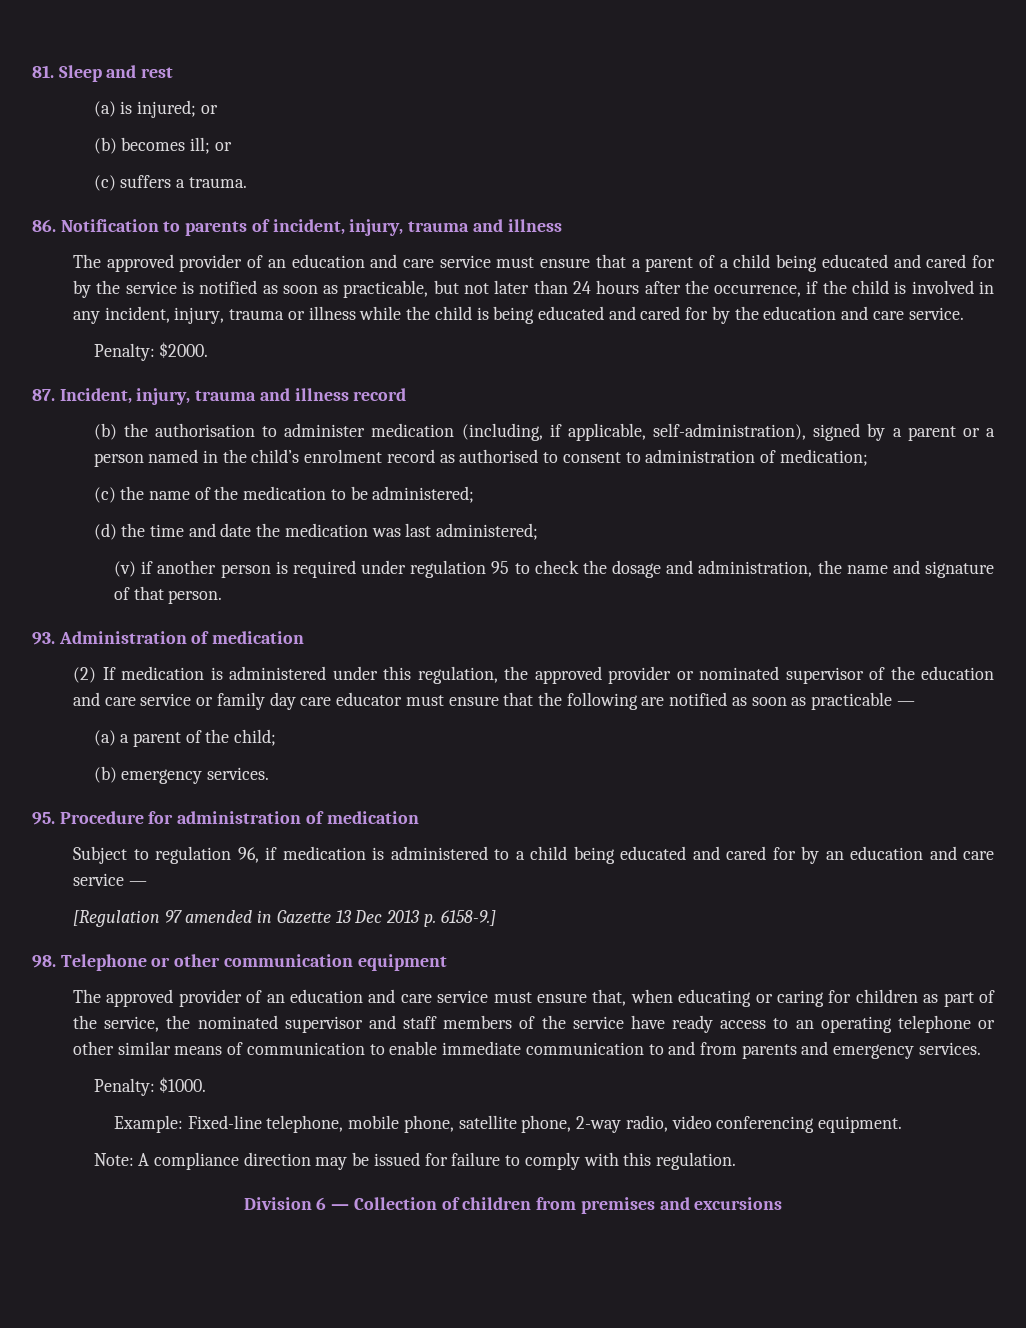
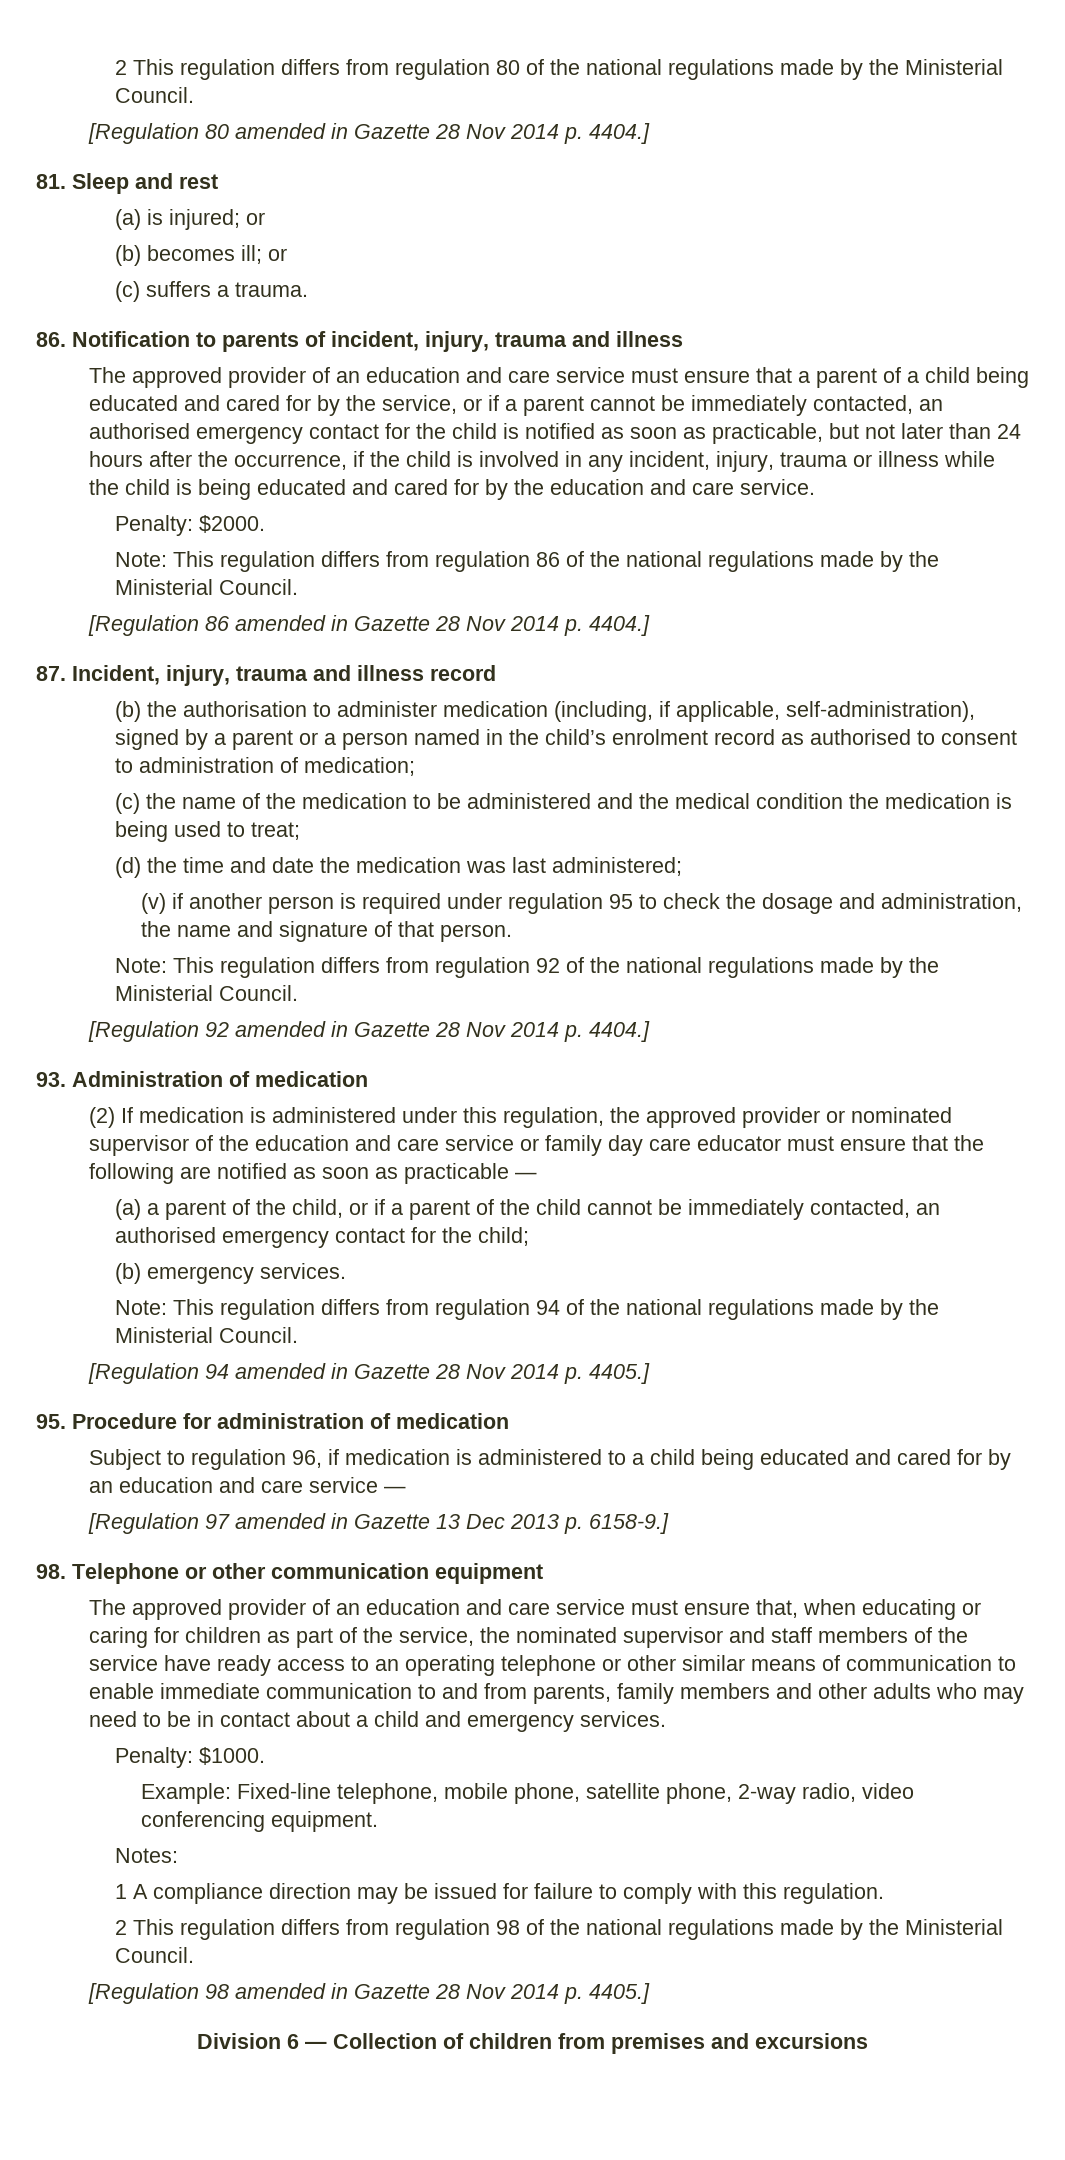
(32, 71) none -> [114,59,1003,80] [114,87,194,103] [87,123,650,144] 2 This regulation differs from regulation 80 of the national regulations made by the Ministerial Council. // [Regulation 80 amended in Gazette 28 Nov 2014 p. 4404.] //
[125,281,177,294] service -> [381,395,943,416] [88,423,497,444] service, or if a parent cannot be immediately contacted, an authorised emergency contact for the child
(209, 350) none -> [114,551,939,572] [114,579,298,595] [87,615,650,636] // Note: This regulation differs from regulation 86 of the national regulations made by the Ministerial Council. // [Regulation 86 amended in Gazette 28 Nov 2014 p. 4404.]
[372,486,475,503] administered; -> [466,793,1012,809] [114,821,300,842] administered and the medical condition the medication is being used to treat;
(223, 597) none -> [114,957,939,978] [114,985,298,1001] [87,1021,650,1042] // Note: This regulation differs from regulation 92 of the national regulations made by the Ministerial Council. // [Regulation 92 amended in Gazette 28 Nov 2014 p. 4404.]
[234,729,277,746] [93,766,269,784] child; // (b) emergency services. -> [291,1199,940,1220] [114,1227,529,1248] [114,1263,346,1284] [114,1299,939,1320] [114,1327,298,1343] [87,1363,650,1384] child, or if a parent of the child cannot be immediately contacted, an authorised emergency contact for the child; // (b) emergency services. // Note: This regulation differs from regulation 94 of the national regulations made by the Ministerial Council. // [Regulation 94 amended in Gazette 28 Nov 2014 p. 4405.]
[741,1044,797,1059] parents -> [532,1683,1024,1704] [88,1711,419,1727] parents, family members and other adults who may need to be in contact about a child
[93,1153,134,1166] Note: -> [114,1848,178,1863] [114,1884,127,1899] Notes: // 1
(736, 1161) none -> [114,1919,1003,1940] [114,1947,194,1963] [87,1983,650,2004] // 2 This regulation differs from regulation 98 of the national regulations made by the Ministerial Council. // [Regulation 98 amended in Gazette 28 Nov 2014 p. 4405.]

